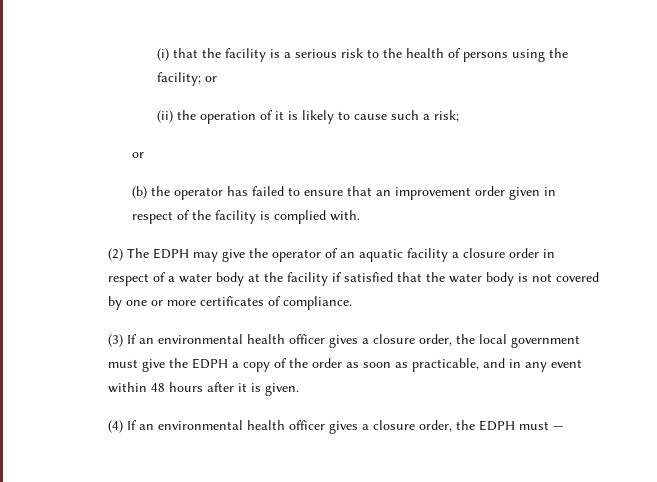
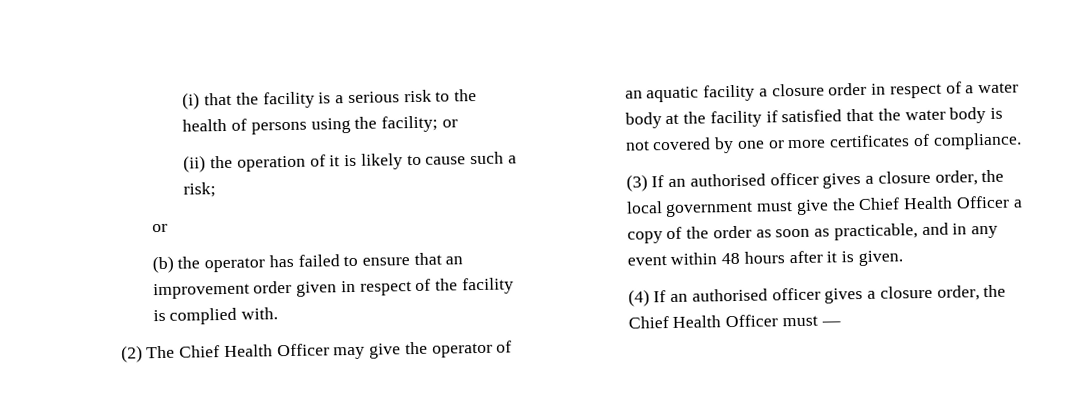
[152,248,189,259] EDPH -> [179,343,330,358] Chief Health Officer
[157,334,285,344] environmental health -> [689,173,766,187] authorised
[191,358,228,369] EDPH -> [858,195,1010,211] Chief Health Officer
[157,420,515,434] environmental health officer gives a closure order, the EDPH -> [691,284,1007,304] [627,314,779,329] authorised officer gives a closure order, the Chief Health Officer

